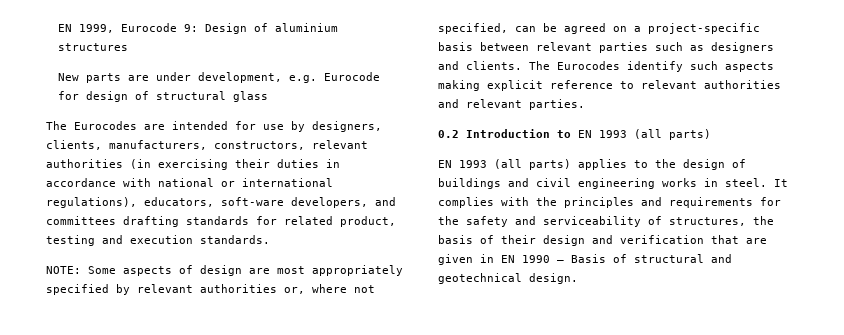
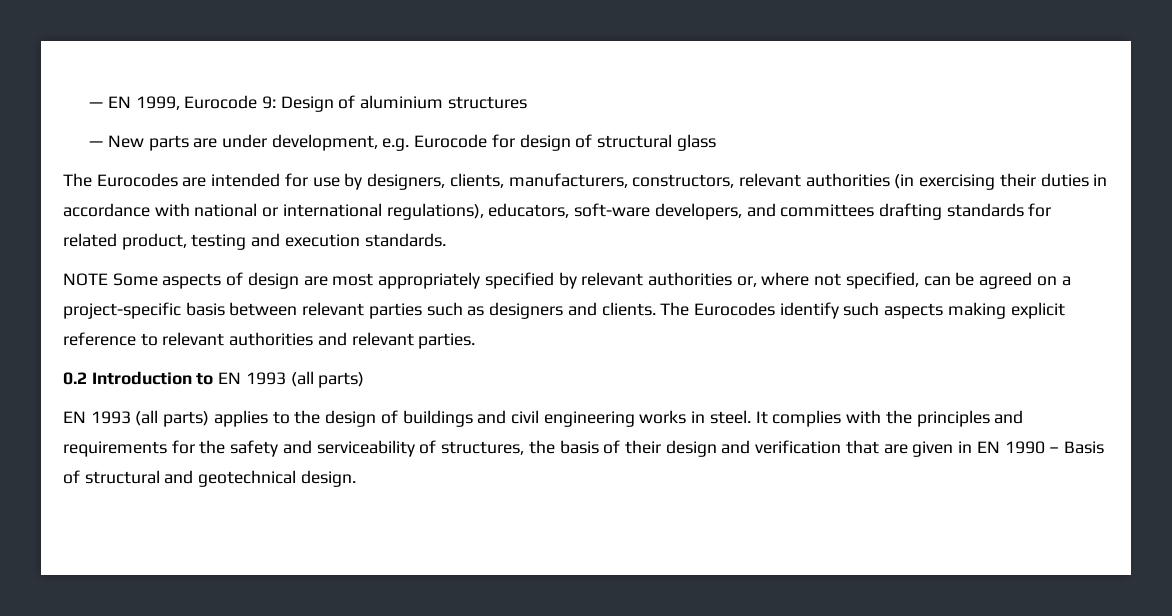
(58, 28) none -> [89,102,104,108] —
(129, 47) none -> [89,141,104,147] —
[46,266,81,274] NOTE: -> [63,273,108,286] NOTE

